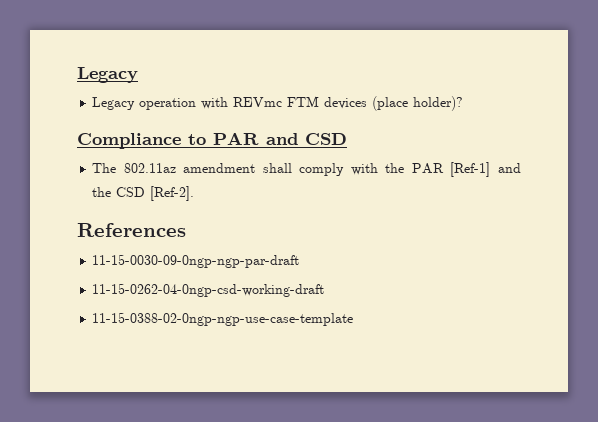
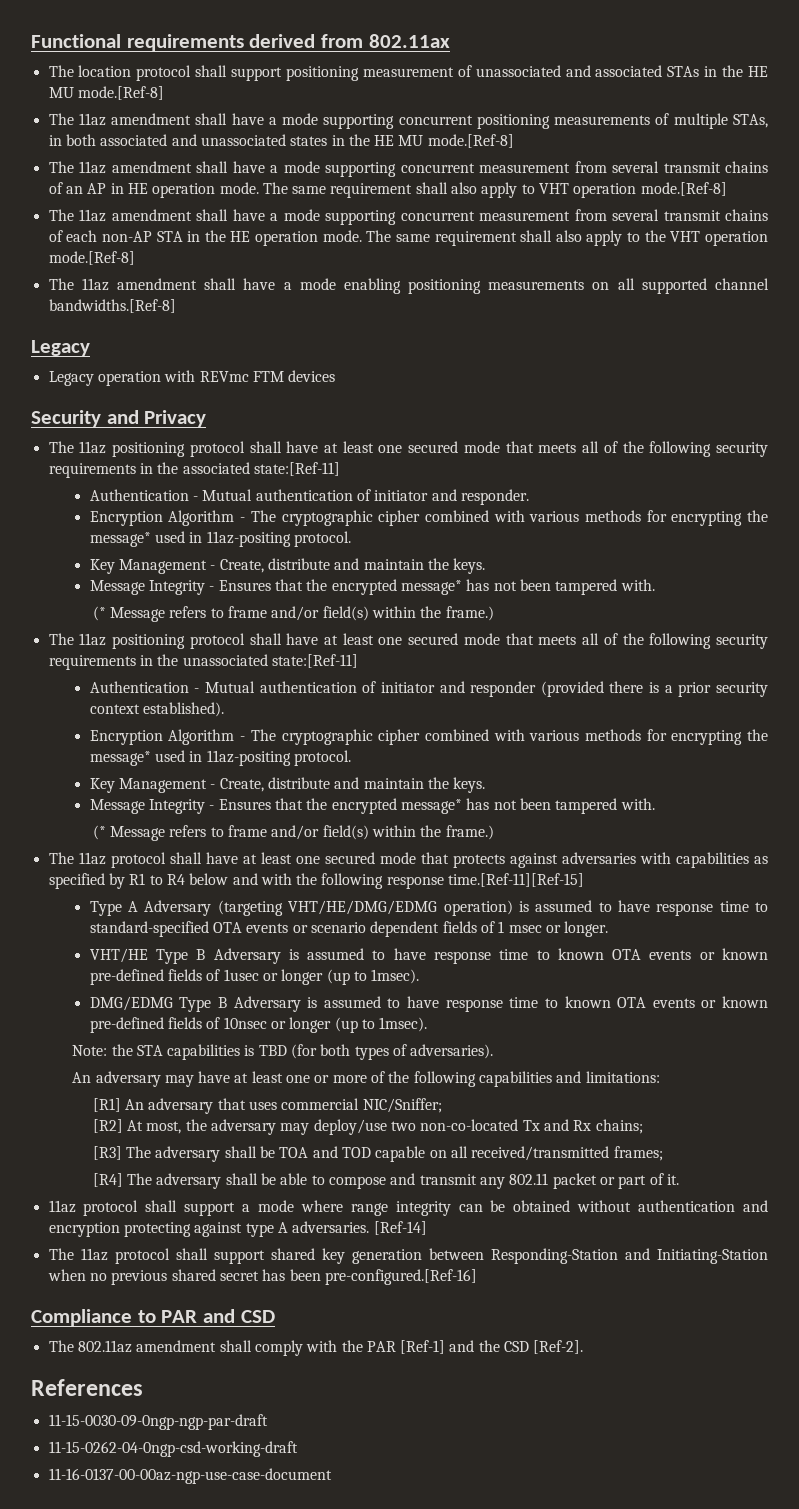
(77, 75) none -> [31,34,450,51] [48,65,768,81] [48,86,164,100] [48,113,768,129] [48,134,514,148] [48,161,768,177] [48,182,727,198] [48,209,768,225] [48,230,768,246] [48,251,135,265] [48,278,770,294] [48,299,176,313] Functional requirements derived from 802.11ax // The location protocol shall support positioning measurement of unassociated and associated STAs in the HE MU mode.[Ref-8] // The 11az amendment shall have a mode supporting concurrent positioning measurements of multiple STAs, in both associated and unassociated states in the HE MU mode.[Ref-8] // The 11az amendment shall have a mode supporting concurrent measurement from several transmit chains of an AP in HE operation mode. The same requirement shall also apply to VHT operation mode.[Ref-8] // The 11az amendment shall have a mode supporting concurrent measurement from several transmit chains of each non-AP STA in the HE operation mode. The same requirement shall also apply to the VHT operation mode.[Ref-8] // The 11az amendment shall have a mode enabling positioning measurements on all supported channel bandwidths.[Ref-8] //
[372,96,464,111] (place holder)? -> [31,410,207,427] [48,441,769,457] [48,462,340,478] [89,489,530,505] [89,510,768,526] [89,531,352,547] [89,558,486,574] [89,579,655,595] [92,606,494,622] [48,633,769,649] [48,654,358,670] [89,681,768,697] [89,702,225,717] [89,729,768,745] [89,750,352,766] [89,777,486,793] [89,798,655,814] [92,825,494,841] [48,852,768,868] [48,873,585,889] [89,900,769,916] [89,921,609,937] [89,948,769,964] [89,969,420,985] [89,996,769,1012] [89,1017,428,1033] [72,1044,494,1060] [72,1071,660,1087] [92,1098,442,1114] [92,1119,643,1135] [92,1146,663,1162] [92,1173,679,1189] [48,1200,768,1216] [48,1221,427,1237] [48,1248,768,1264] [47,1269,477,1285] // Security and Privacy // The 11az positioning protocol shall have at least one secured mode that meets all of the following security requirements in the associated state:[Ref-11] // Authentication - Mutual authentication of initiator and responder. // Encryption Algorithm - The cryptographic cipher combined with various methods for encrypting the message* used in 11az-positing protocol. // Key Management - Create, distribute and maintain the keys. // Message Integrity - Ensures that the encrypted message* has not been tampered with. // (* Message refers to frame and/or field(s) within the frame.) // The 11az positioning protocol shall have at least one secured mode that meets all of the following security requirements in the unassociated state:[Ref-11] // Authentication - Mutual authentication of initiator and responder (provided there is a prior security context established). // Encryption Algorithm - The cryptographic cipher combined with various methods for encrypting the message* used in 11az-positing protocol. // Key Management - Create, distribute and maintain the keys. // Message Integrity - Ensures that the encrypted message* has not been tampered with. // (* Message refers to frame and/or field(s) within the frame.) // The 11az protocol shall have at least one secured mode that protects against adversaries with capabilities as specified by R1 to R4 below and with the following response time.[Ref-11][Ref-15] // Type A Adversary (targeting VHT/HE/DMG/EDMG operation) is assumed to have response time to standard-specified OTA events or scenario dependent fields of 1 msec or longer. // VHT/HE Type B Adversary is assumed to have response time to known OTA events or known pre-defined fields of 1usec or longer (up to 1msec). // DMG/EDMG Type B Adversary is assumed to have response time to known OTA events or known pre-defined fields of 10nsec or longer (up to 1msec). // Note: the STA capabilities is TBD (for both types of adversaries). // An adversary may have at least one or more of the following capabilities and limitations: // [R1] An adversary that uses commercial NIC/Sniffer; // [R2] At most, the adversary may deploy/use two non-co-located Tx and Rx chains; // [R3] The adversary shall be TOA and TOD capable on all received/transmitted frames; // [R4] The adversary shall be able to compose and transmit any 802.11 packet or part of it. // 11az protocol shall support a mode where range integrity can be obtained without authentication and encryption protecting against type A adversaries. [Ref-14] // The 11az protocol shall support shared key generation between Responding-Station and Initiating-Station when no previous shared secret has been pre-configured.[Ref-16]
[92,312,354,326] 11-15-0388-02-0ngp-ngp-use-case-template -> [48,1468,332,1484] 11-16-0137-00-00az-ngp-use-case-document

